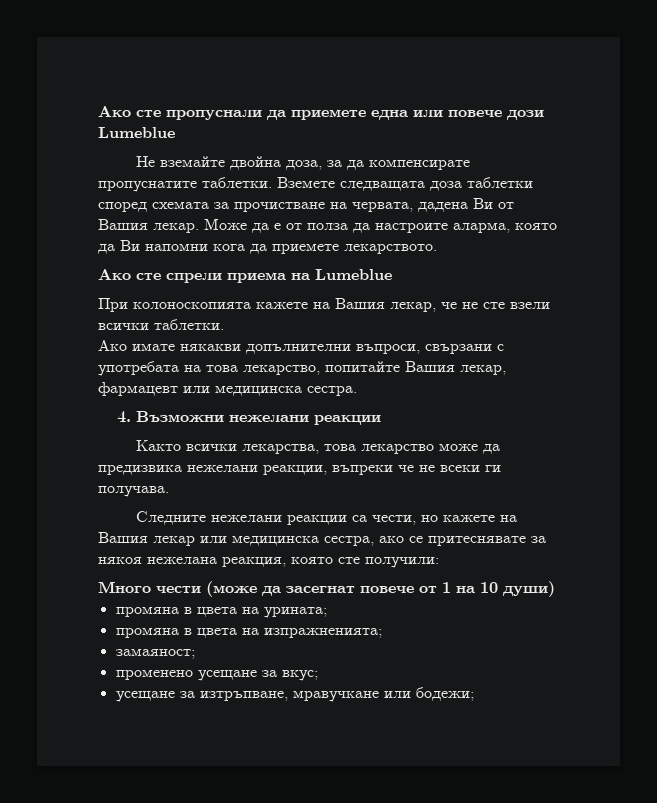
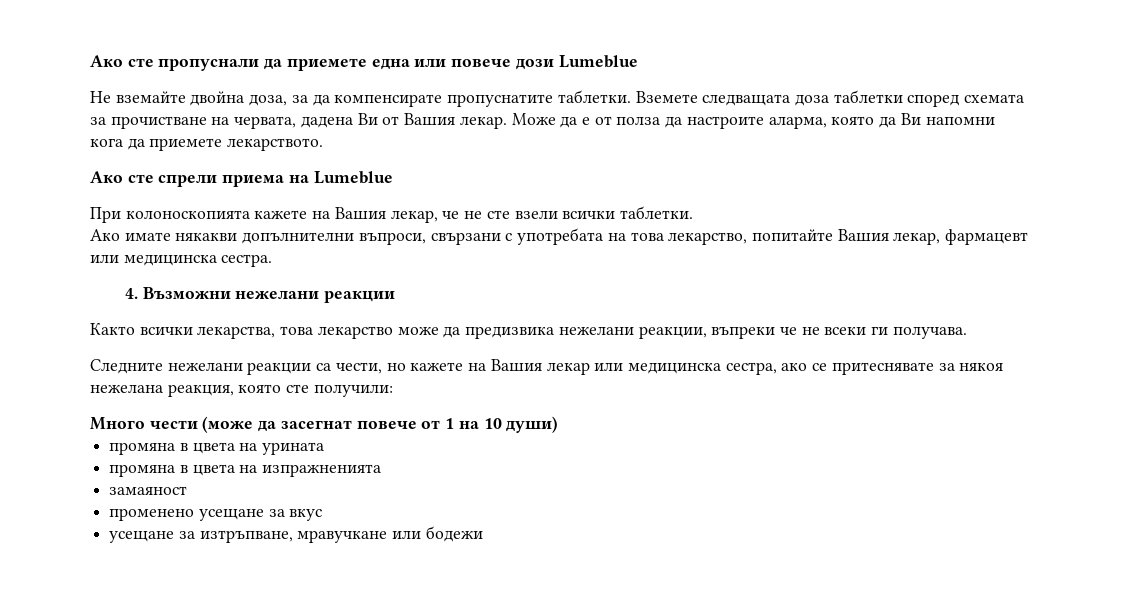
[263,607,327,618] [115,627,382,638] [115,648,195,659] урината; // промяна в цвета на изпражненията; // замаяност; -> [262,442,325,455] [109,464,382,477] [109,486,188,495] урината // промяна в цвета на изпражненията // замаяност
[281,670,318,681] вкус; -> [289,509,323,521] вкус
[415,687,474,701] бодежи; -> [425,526,483,542] бодежи

